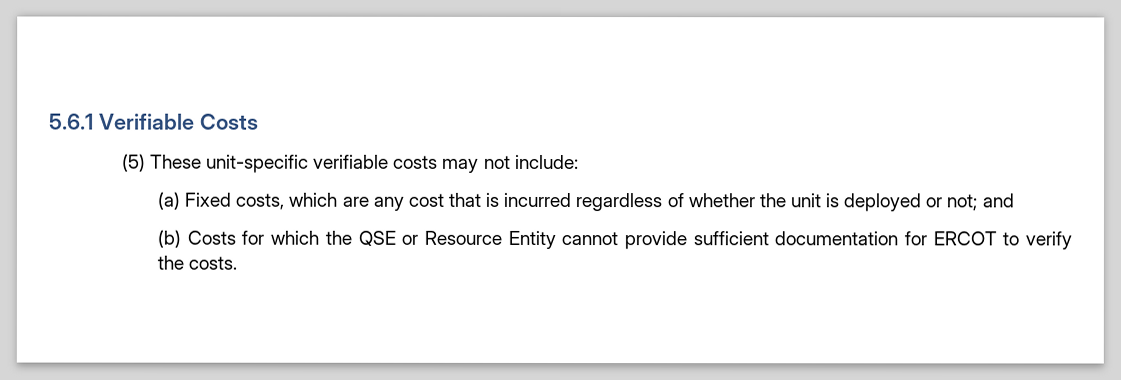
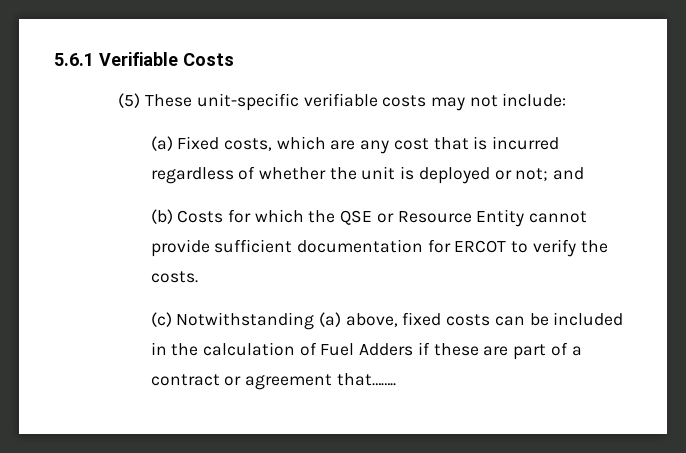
(238, 263) none -> [150,312,624,330] [150,342,582,360] [150,373,396,390] // (c) Notwithstanding (a) above, fixed costs can be included in the calculation of Fuel Adders if these are part of a contract or agreement that……..

